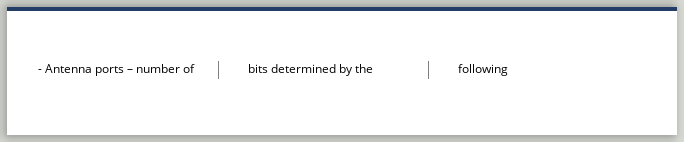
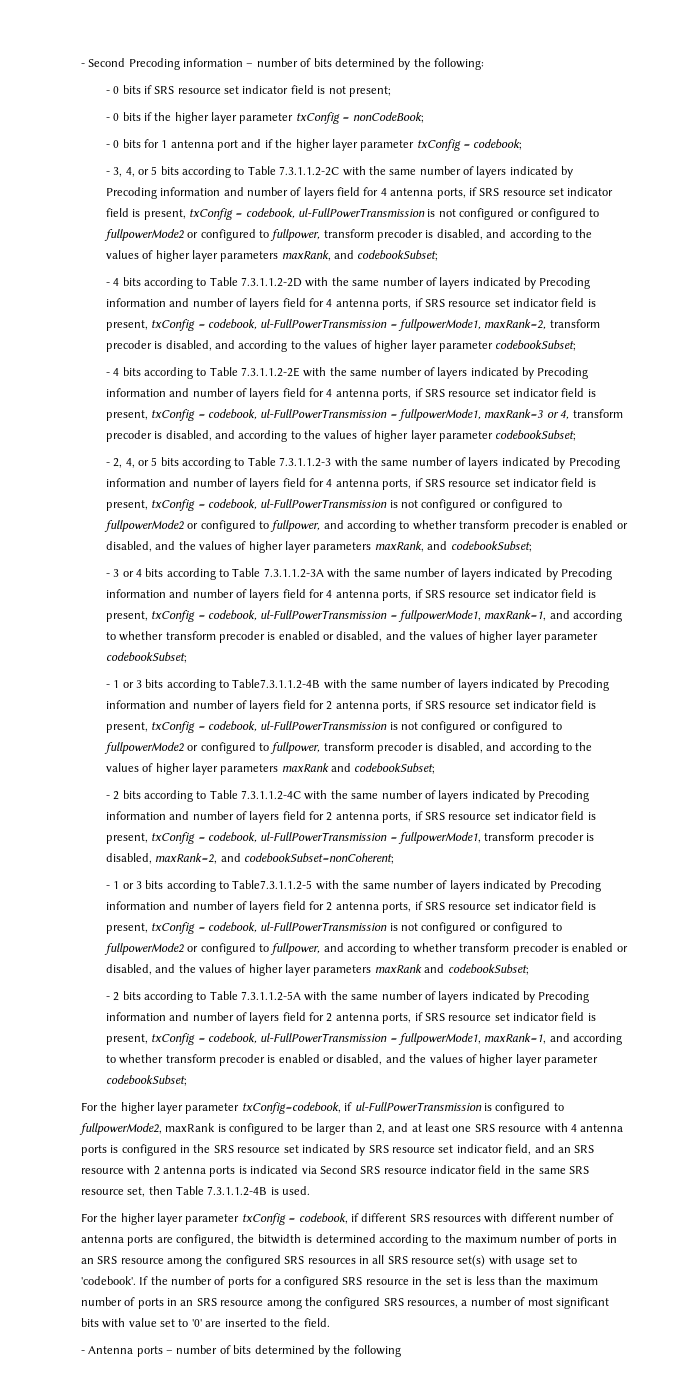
[37,69,42,73] - -> [80,58,485,70] [105,85,391,97] [105,112,424,124] [105,139,523,151] [105,166,574,178] [105,187,614,199] [105,208,600,220] [103,229,593,241] [105,250,439,262] [105,277,591,289] [105,298,596,310] [105,319,600,331] [105,340,577,352] [105,367,589,379] [105,388,596,400] [105,409,623,421] [105,430,577,442] [105,457,620,469] [105,478,596,490] [105,499,562,511] [103,520,628,532] [105,541,532,553] [105,568,613,580] [105,589,596,601] [105,610,623,622] [105,631,599,643] [105,652,187,663] [105,679,609,691] [105,700,596,712] [105,721,562,733] [103,742,593,754] [105,763,436,775] [105,790,590,802] [105,811,596,823] [105,832,595,844] [105,853,394,864] [105,880,601,892] [105,901,596,913] [105,922,562,934] [103,943,628,955] [105,964,529,976] [105,991,590,1003] [105,1012,596,1024] [105,1033,623,1045] [105,1054,599,1066] [105,1075,187,1086] [80,1102,564,1114] [78,1123,624,1135] [80,1144,595,1156] [80,1165,589,1177] [80,1186,311,1197] [80,1213,614,1225] [80,1234,617,1246] [80,1255,577,1267] [80,1276,598,1288] [80,1297,609,1309] [80,1318,330,1328] [80,1350,85,1354] - Second Precoding information – number of bits determined by the following: // - 0 bits if SRS resource set indicator field is not present; // - 0 bits if the higher layer parameter txConfig = nonCodeBook; // - 0 bits for 1 antenna port and if the higher layer parameter txConfig = codebook; // - 3, 4, or 5 bits according to Table 7.3.1.1.2-2C with the same number of layers indicated by Precoding information and number of layers field for 4 antenna ports, if SRS resource set indicator field is present, txConfig = codebook, ul-FullPowerTransmission is not configured or configured to fullpowerMode2 or configured to fullpower, transform precoder is disabled, and according to the values of higher layer parameters maxRank, and codebookSubset; // - 4 bits according to Table 7.3.1.1.2-2D with the same number of layers indicated by Precoding information and number of layers field for 4 antenna ports, if SRS resource set indicator field is present, txConfig = codebook, ul-FullPowerTransmission = fullpowerMode1, maxRank=2, transform precoder is disabled, and according to the values of higher layer parameter codebookSubset; // - 4 bits according to Table 7.3.1.1.2-2E with the same number of layers indicated by Precoding information and number of layers field for 4 antenna ports, if SRS resource set indicator field is present, txConfig = codebook, ul-FullPowerTransmission = fullpowerMode1, maxRank=3 or 4, transform precoder is disabled, and according to the values of higher layer parameter codebookSubset; // - 2, 4, or 5 bits according to Table 7.3.1.1.2-3 with the same number of layers indicated by Precoding information and number of layers field for 4 antenna ports, if SRS resource set indicator field is present, txConfig = codebook, ul-FullPowerTransmission is not configured or configured to fullpowerMode2 or configured to fullpower, and according to whether transform precoder is enabled or disabled, and the values of higher layer parameters maxRank, and codebookSubset; // - 3 or 4 bits according to Table 7.3.1.1.2-3A with the same number of layers indicated by Precoding information and number of layers field for 4 antenna ports, if SRS resource set indicator field is present, txConfig = codebook, ul-FullPowerTransmission = fullpowerMode1, maxRank=1, and according to whether transform precoder is enabled or disabled, and the values of higher layer parameter codebookSubset; // - 1 or 3 bits according to Table7.3.1.1.2-4B with the same number of layers indicated by Precoding information and number of layers field for 2 antenna ports, if SRS resource set indicator field is present, txConfig = codebook, ul-FullPowerTransmission is not configured or configured to fullpowerMode2 or configured to fullpower, transform precoder is disabled, and according to the values of higher layer parameters maxRank and codebookSubset; // - 2 bits according to Table 7.3.1.1.2-4C with the same number of layers indicated by Precoding information and number of layers field for 2 antenna ports, if SRS resource set indicator field is present, txConfig = codebook, ul-FullPowerTransmission = fullpowerMode1, transform precoder is disabled, maxRank=2, and codebookSubset=nonCoherent; // - 1 or 3 bits according to Table7.3.1.1.2-5 with the same number of layers indicated by Precoding information and number of layers field for 2 antenna ports, if SRS resource set indicator field is present, txConfig = codebook, ul-FullPowerTransmission is not configured or configured to fullpowerMode2 or configured to fullpower, and according to whether transform precoder is enabled or disabled, and the values of higher layer parameters maxRank and codebookSubset; // - 2 bits according to Table 7.3.1.1.2-5A with the same number of layers indicated by Precoding information and number of layers field for 2 antenna ports, if SRS resource set indicator field is present, txConfig = codebook, ul-FullPowerTransmission = fullpowerMode1, maxRank=1, and according to whether transform precoder is enabled or disabled, and the values of higher layer parameter codebookSubset; // For the higher layer parameter txConfig=codebook, if ul-FullPowerTransmission is configured to fullpowerMode2, maxRank is configured to be larger than 2, and at least one SRS resource with 4 antenna ports is configured in the SRS resource set indicated by SRS resource set indicator field, and an SRS resource with 2 antenna ports is indicated via Second SRS resource indicator field in the same SRS resource set, then Table 7.3.1.1.2-4B is used. // For the higher layer parameter txConfig = codebook, if different SRS resources with different number of antenna ports are configured, the bitwidth is determined according to the maximum number of ports in an SRS resource among the configured SRS resources in all SRS resource set(s) with usage set to 'codebook'. If the number of ports for a configured SRS resource in the set is less than the maximum number of ports in an SRS resource among the configured SRS resources, a number of most significant bits with value set to '0' are inserted to the field. // -

